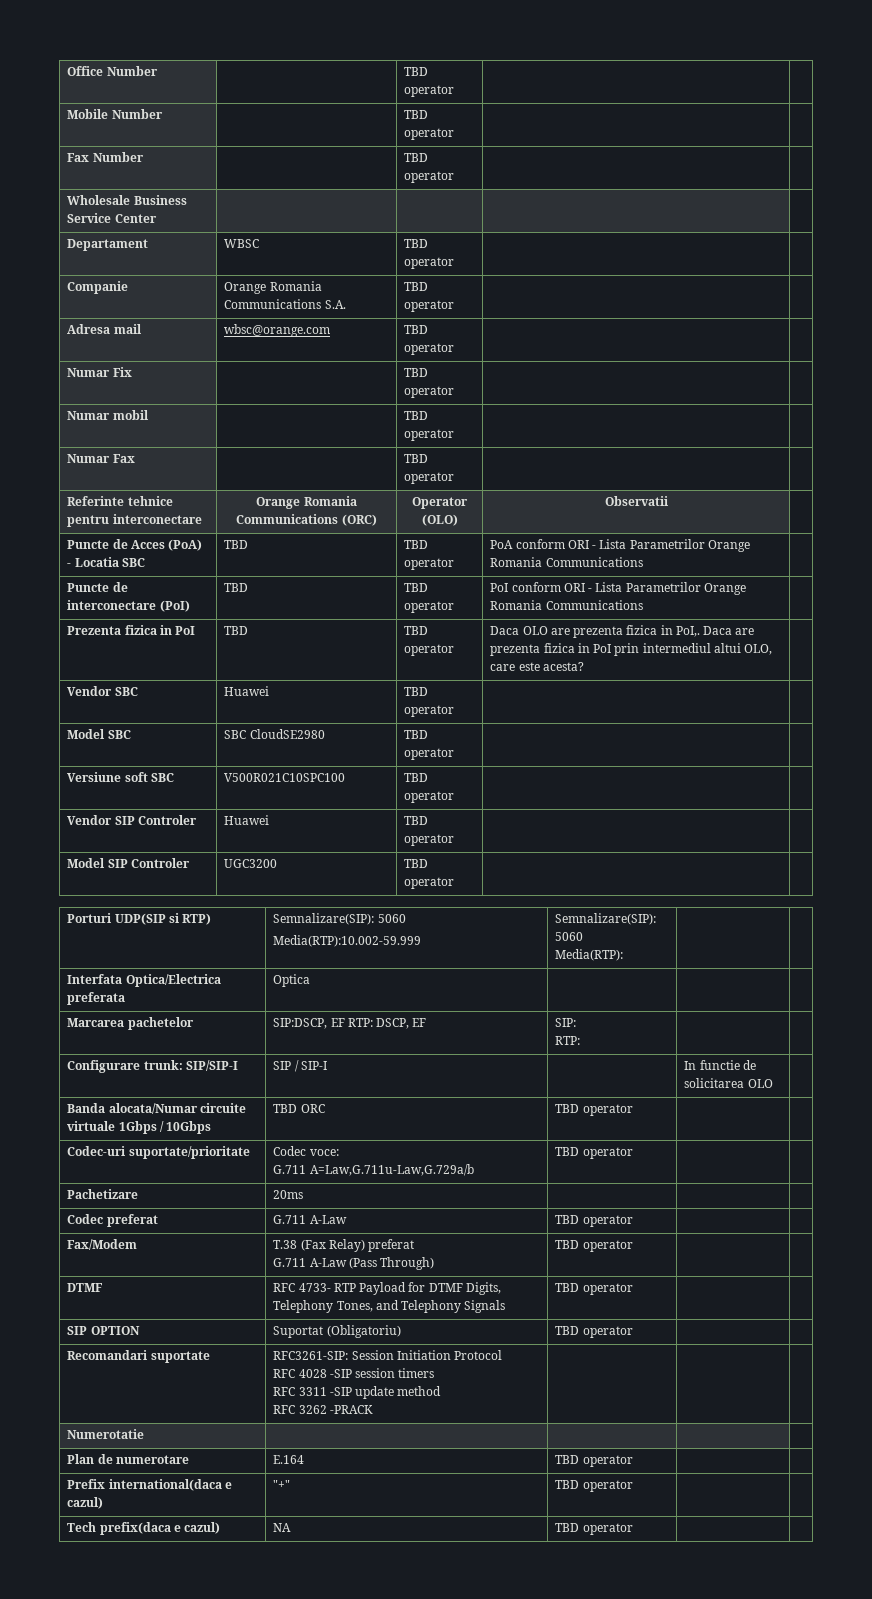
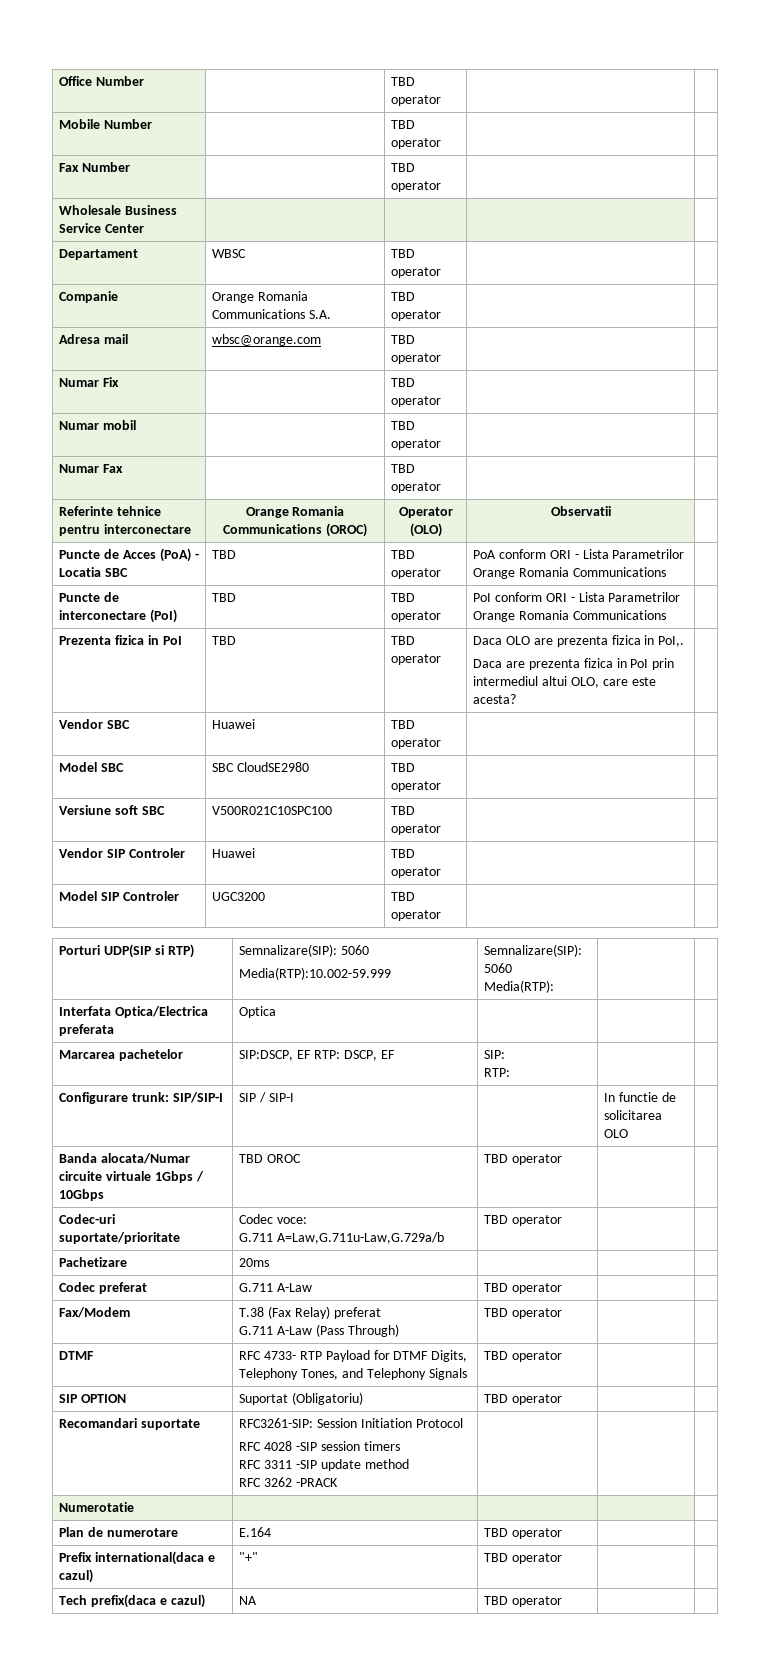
[341,514,377,526] (ORC) -> [325,523,367,537] (OROC)
(700, 631) none -> (685, 641) //
[300,1104,325,1113] ORC -> [267,1154,302,1163] OROC

